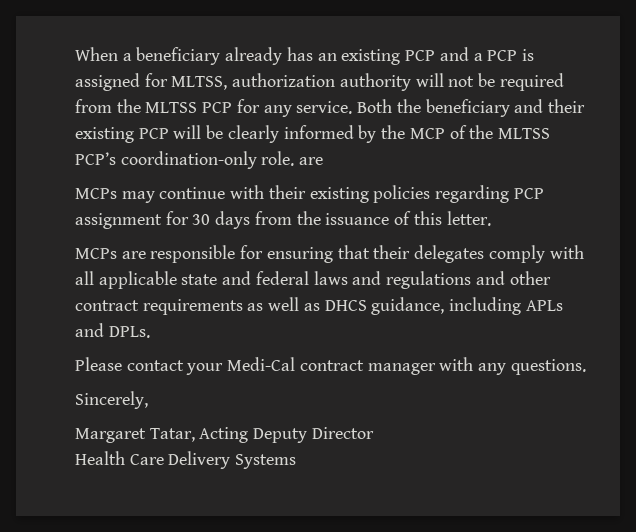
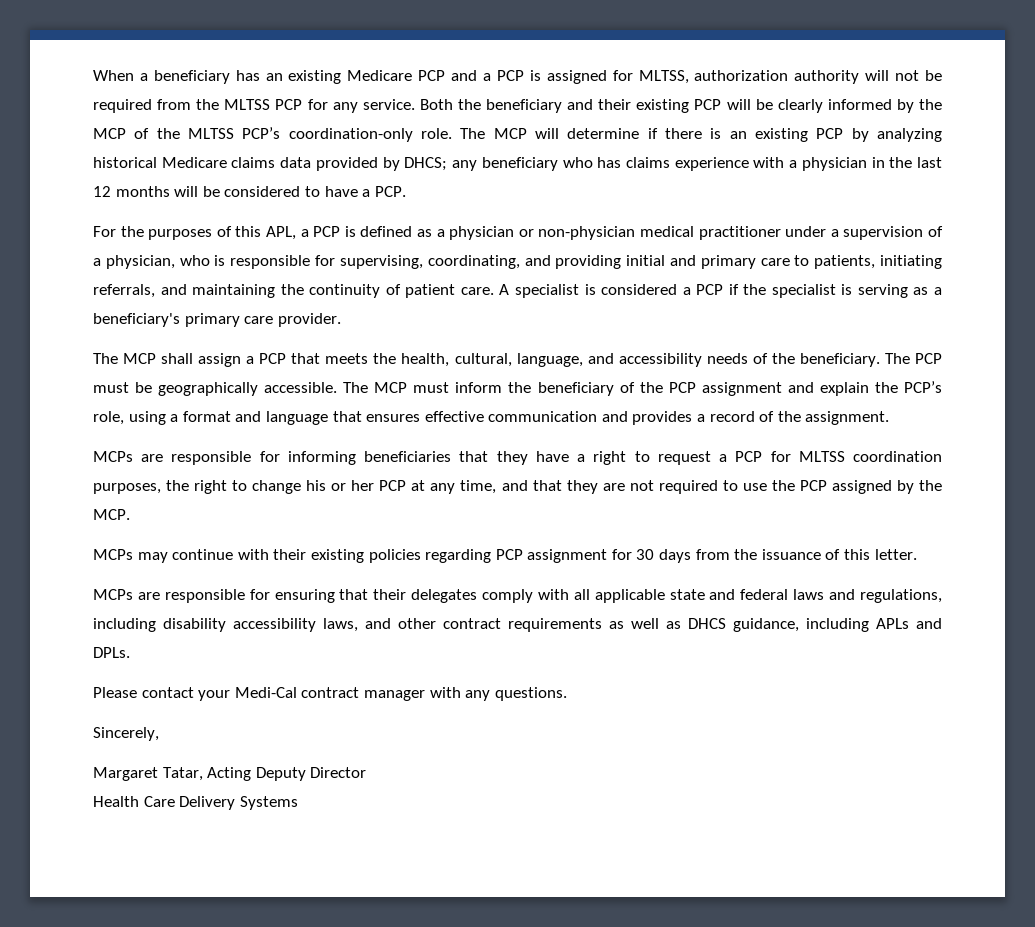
[225,47,283,65] already -> (230, 77) none
(401, 57) none -> [347,70,413,81] Medicare
[299,157,324,165] are -> [460,128,943,142] [93,157,942,171] [93,186,406,197] [93,226,944,240] [93,255,942,269] [93,284,942,298] [93,313,341,327] [93,353,943,367] [93,381,942,396] [93,411,890,425] [93,451,943,465] [93,480,942,494] [93,509,130,520] The MCP will determine if there is an existing PCP by analyzing historical Medicare claims data provided by DHCS; any beneficiary who has claims experience with a physician in the last 12 months will be considered to have a PCP. // For the purposes of this APL, a PCP is defined as a physician or non-physician medical practitioner under a supervision of a physician, who is responsible for supervising, coordinating, and providing initial and primary care to patients, initiating referrals, and maintaining the continuity of patient care. A specialist is considered a PCP if the specialist is serving as a beneficiary's primary care provider. // The MCP shall assign a PCP that meets the health, cultural, language, and accessibility needs of the beneficiary. The PCP must be geographically accessible. The MCP must inform the beneficiary of the PCP assignment and explain the PCP’s role, using a format and language that ensures effective communication and provides a record of the assignment. // MCPs are responsible for informing beneficiaries that they have a right to request a PCP for MLTSS coordination purposes, the right to change his or her PCP at any time, and that they are not required to use the PCP assigned by the MCP.
[386,271,472,289] regulations -> [859,589,942,603] [93,618,358,632] regulations, including disability accessibility laws,

